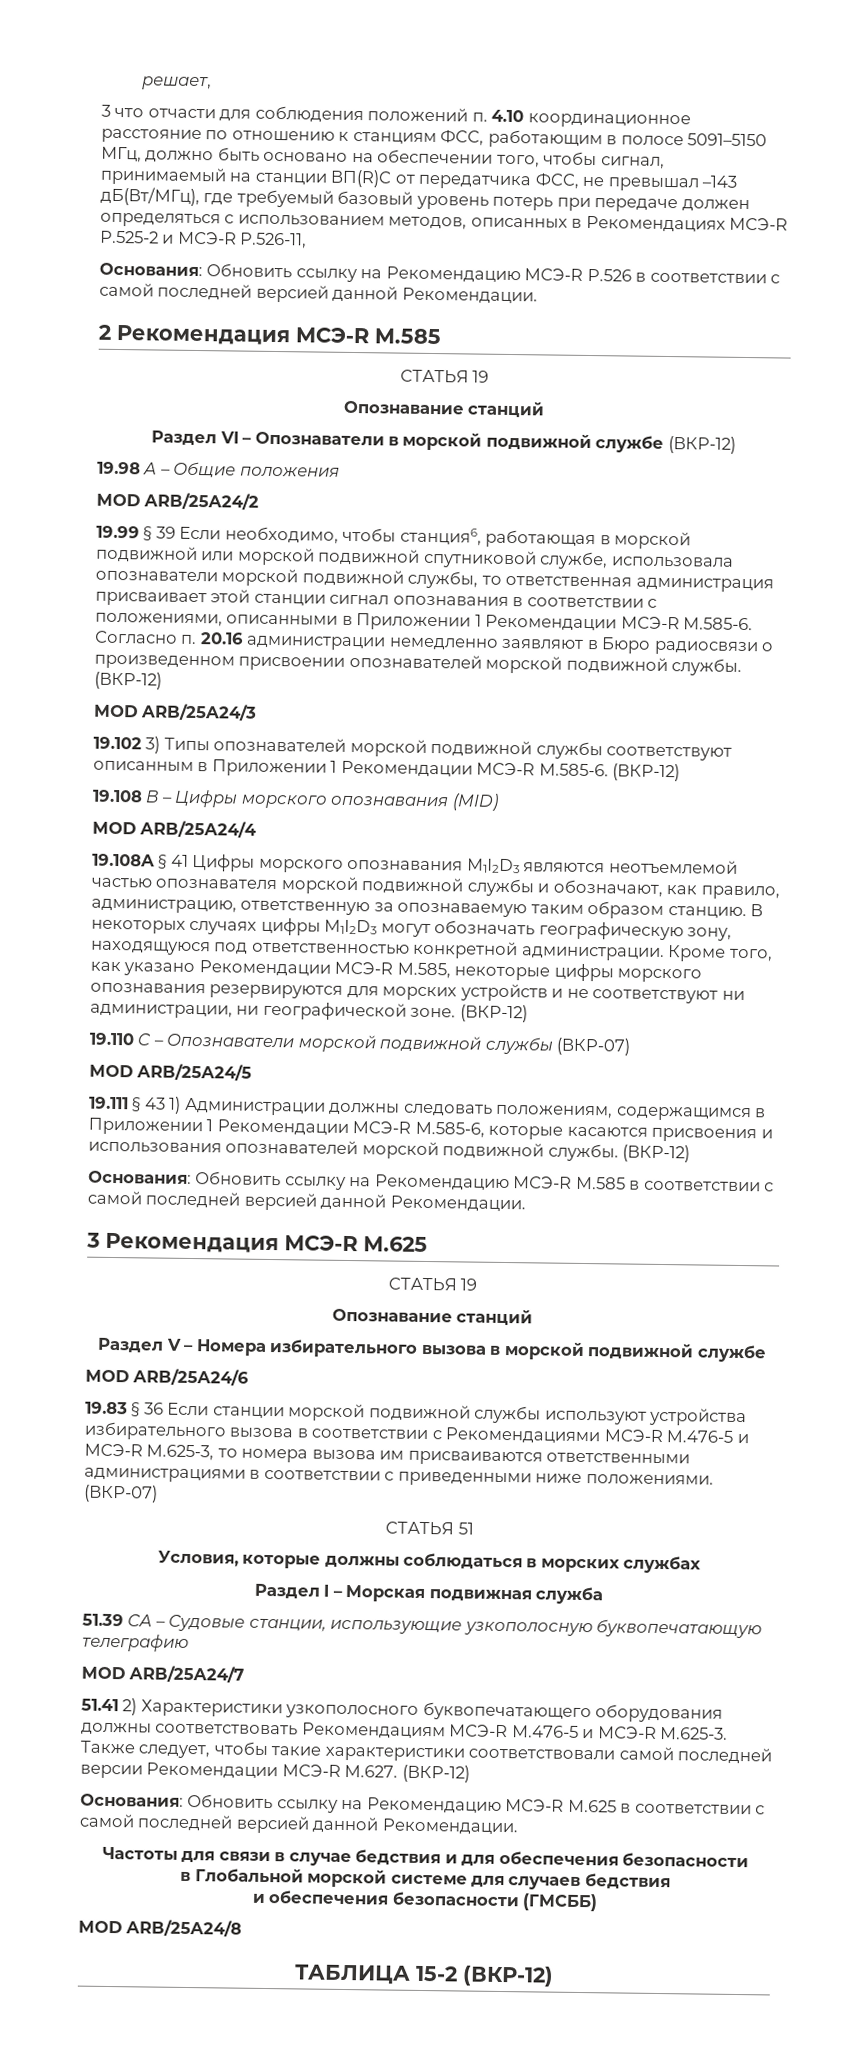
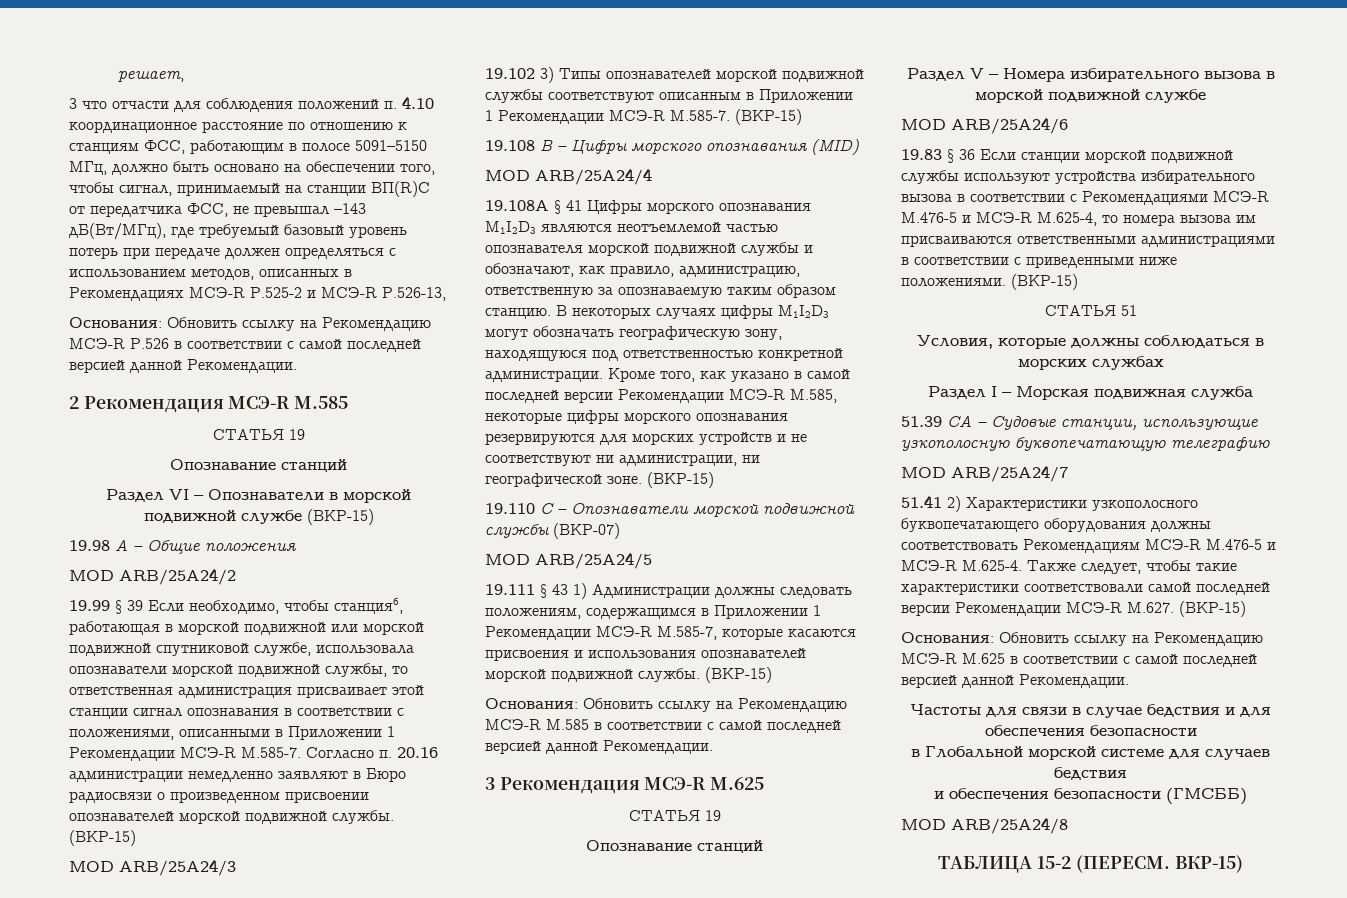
[240,232,308,249] P.526-11, -> [382,287,446,301] P.526-13,
[667,436,736,454] (ВКР-12) -> [306,509,374,525] (ВКР-15)
[683,617,754,631] M.585-6. -> [241,747,301,758] M.585-7.
[94,671,162,690] (ВКР-12) -> [69,830,136,846] (ВКР-15)
[538,763,681,782] М.585-6. (ВКР-12) -> [670,109,802,125] М.585-7. (ВКР-15)
(196, 969) none -> [794,369,850,379] [485,390,613,403] в самой последней версии
[459,1004,528,1023] (ВКР-12) -> [647,472,714,488] (ВКР-15)
[414,1121,485,1138] М.585-6, -> [657,626,717,640] М.585-7,
[622,1144,691,1163] (ВКР-12) -> [705,667,772,683] (ВКР-15)
[146,1444,215,1461] M.625-3, -> [1037,212,1097,226] M.625-4,
[84,1484,158,1503] (ВКР-07) -> [1011,274,1078,290] (ВКР-15)
[660,1727,729,1740] М.625-3. -> [962,560,1022,571] М.625-4.
[401,1764,470,1783] (ВКР-12) -> [1179,601,1246,617] (ВКР-15)
[462,1965,554,1987] (ВКР-12) -> [1075,855,1243,873] (ПЕРЕСМ. ВКР-15)

